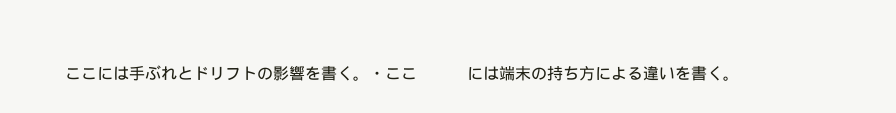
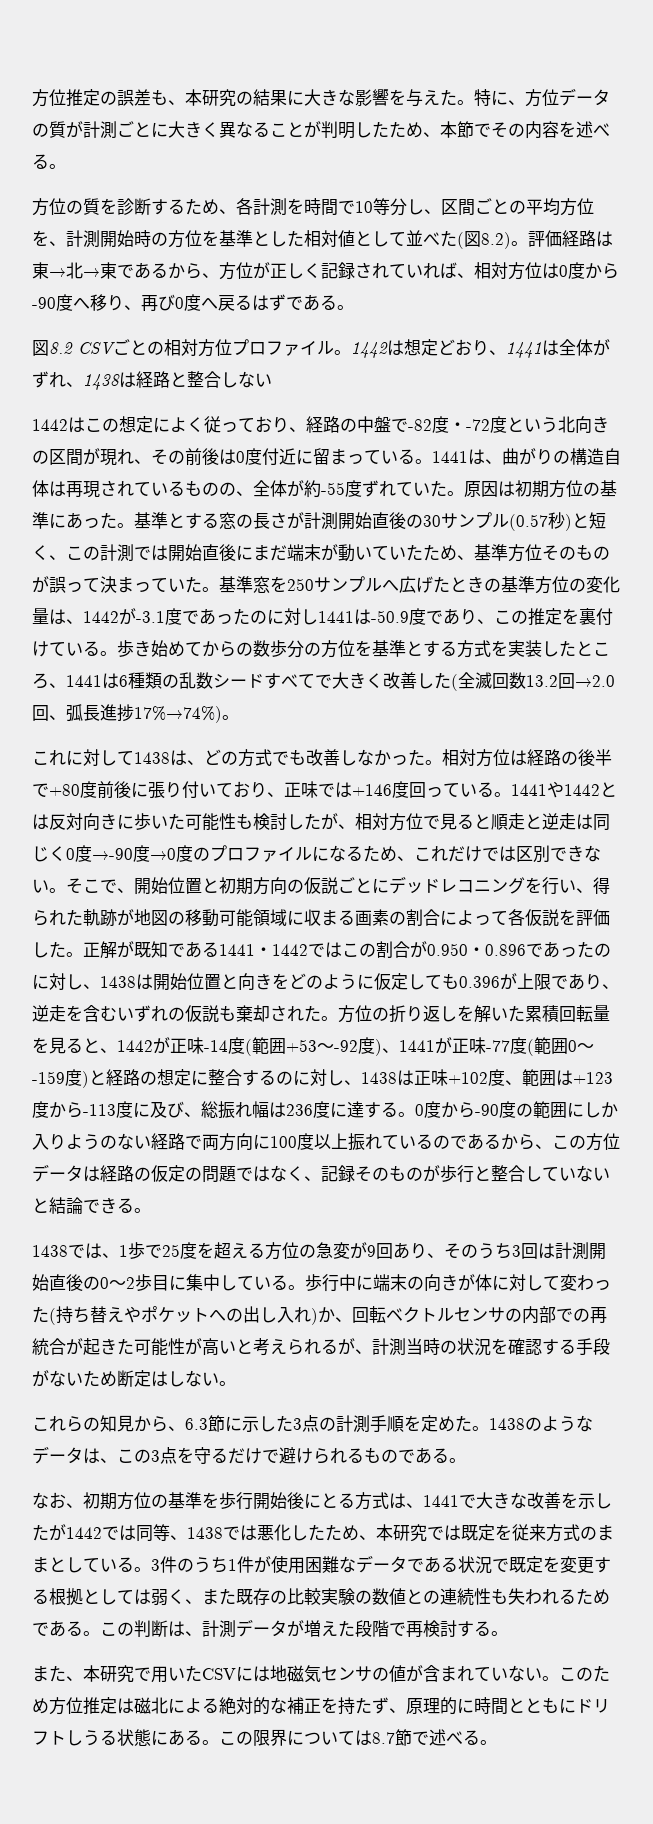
[64,65,723,81] ここには手ぶれとドリフトの影響を書く。・ここには端末の持ち方による違いを書く -> [32,88,610,107] [32,121,610,139] [32,154,66,169] [32,198,594,216] [32,230,613,249] [32,262,619,280] [32,294,354,312] [32,339,610,358] [32,371,272,390] [32,416,609,433] [32,448,621,466] [32,480,617,498] [32,512,606,531] [32,544,610,562] [32,576,620,594] [32,608,613,626] [32,640,610,658] [32,672,615,691] [32,704,239,723] [32,749,612,767] [32,781,617,799] [32,813,610,831] [32,845,601,863] [32,876,610,895] [32,909,610,927] [32,941,611,959] [32,973,619,991] [32,1005,610,1023] [32,1037,594,1056] [32,1069,613,1088] [32,1101,618,1119] [32,1133,620,1151] [32,1164,610,1183] [32,1197,151,1214] [32,1242,606,1260] [32,1274,611,1292] [32,1306,607,1325] [32,1338,610,1356] [32,1370,236,1387] [32,1415,593,1433] [32,1446,466,1464] [32,1492,612,1510] [32,1524,614,1542] [32,1555,611,1574] [32,1588,610,1606] [32,1619,508,1638] [32,1665,610,1683] [32,1697,610,1715] [32,1729,480,1746] 方位推定の誤差も、本研究の結果に大きな影響を与えた。特に、方位データの質が計測ごとに大きく異なることが判明したため、本節でその内容を述べる。 // 方位の質を診断するため、各計測を時間で10等分し、区間ごとの平均方位を、計測開始時の方位を基準とした相対値として並べた(図8.2)。評価経路は東→北→東であるから、方位が正しく記録されていれば、相対方位は0度から-90度へ移り、再び0度へ戻るはずである。 // 図8.2 CSVごとの相対方位プロファイル。1442は想定どおり、1441は全体がずれ、1438は経路と整合しない // 1442はこの想定によく従っており、経路の中盤で-82度・-72度という北向きの区間が現れ、その前後は0度付近に留まっている。1441は、曲がりの構造自体は再現されているものの、全体が約-55度ずれていた。原因は初期方位の基準にあった。基準とする窓の長さが計測開始直後の30サンプル(0.57秒)と短く、この計測では開始直後にまだ端末が動いていたため、基準方位そのものが誤って決まっていた。基準窓を250サンプルへ広げたときの基準方位の変化量は、1442が-3.1度であったのに対し1441は-50.9度であり、この推定を裏付けている。歩き始めてからの数歩分の方位を基準とする方式を実装したところ、1441は6種類の乱数シードすべてで大きく改善した(全滅回数13.2回→2.0回、弧長進捗17%→74%)。 // これに対して1438は、どの方式でも改善しなかった。相対方位は経路の後半で+80度前後に張り付いており、正味では+146度回っている。1441や1442とは反対向きに歩いた可能性も検討したが、相対方位で見ると順走と逆走は同じく0度→-90度→0度のプロファイルになるため、これだけでは区別できない。そこで、開始位置と初期方向の仮説ごとにデッドレコニングを行い、得られた軌跡が地図の移動可能領域に収まる画素の割合によって各仮説を評価した。正解が既知である1441・1442ではこの割合が0.950・0.896であったのに対し、1438は開始位置と向きをどのように仮定しても0.396が上限であり、逆走を含むいずれの仮説も棄却された。方位の折り返しを解いた累積回転量を見ると、1442が正味-14度(範囲+53〜-92度)、1441が正味-77度(範囲0〜-159度)と経路の想定に整合するのに対し、1438は正味+102度、範囲は+123度から-113度に及び、総振れ幅は236度に達する。0度から-90度の範囲にしか入りようのない経路で両方向に100度以上振れているのであるから、この方位データは経路の仮定の問題ではなく、記録そのものが歩行と整合していないと結論できる。 // 1438では、1歩で25度を超える方位の急変が9回あり、そのうち3回は計測開始直後の0〜2歩目に集中している。歩行中に端末の向きが体に対して変わった(持ち替えやポケットへの出し入れ)か、回転ベクトルセンサの内部での再統合が起きた可能性が高いと考えられるが、計測当時の状況を確認する手段がないため断定はしない。 // これらの知見から、6.3節に示した3点の計測手順を定めた。1438のようなデータは、この3点を守るだけで避けられるものである。 // なお、初期方位の基準を歩行開始後にとる方式は、1441で大きな改善を示したが1442では同等、1438では悪化したため、本研究では既定を従来方式のままとしている。3件のうち1件が使用困難なデータである状況で既定を変更する根拠としては弱く、また既存の比較実験の数値との連続性も失われるためである。この判断は、計測データが増えた段階で再検討する。 // また、本研究で用いたCSVには地磁気センサの値が含まれていない。このため方位推定は磁北による絶対的な補正を持たず、原理的に時間とともにドリフトしうる状態にある。この限界については8.7節で述べる

